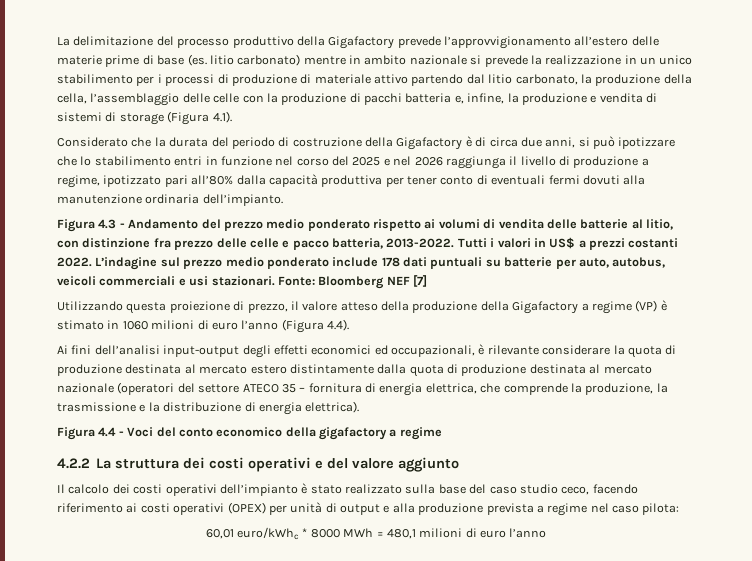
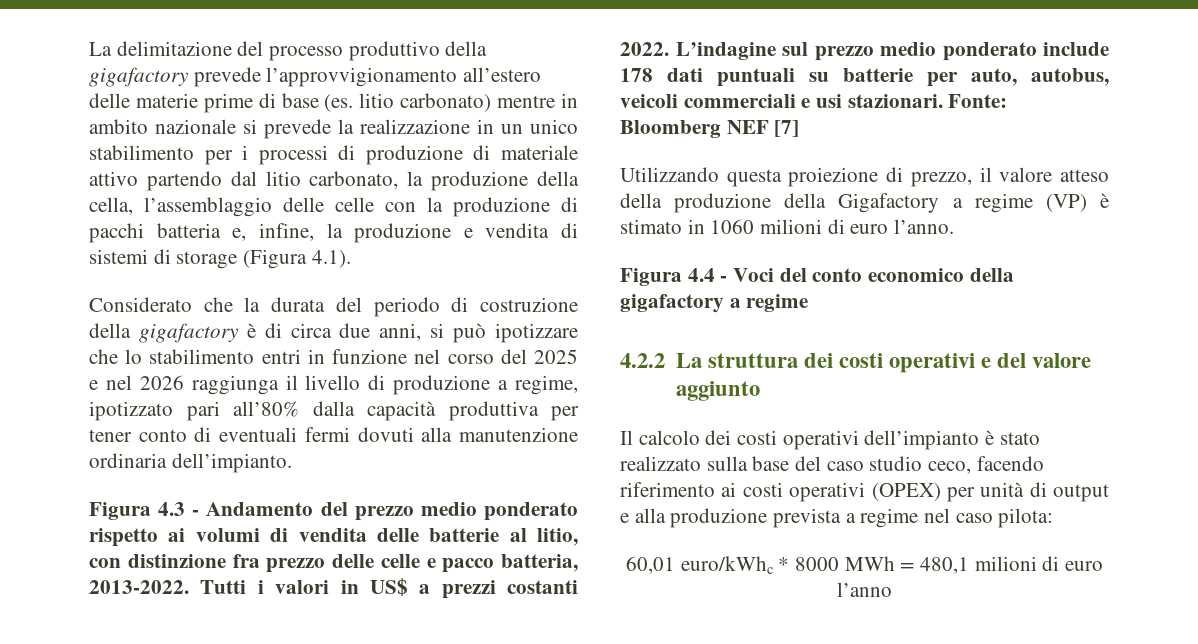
[328,36,395,49] Gigafactory -> [89,67,188,87] gigafactory
[396,137,463,150] Gigafactory -> [138,323,238,343] gigafactory
[241,319,349,333] [57,344,677,358] [57,364,652,377] [57,382,668,396] [57,401,360,415] l’anno (Figura 4.4). // Ai fini dell’analisi input-output degli effetti economici ed occupazionali, è rilevante considerare la quota di produzione destinata al mercato estero distintamente dalla quota di produzione destinata al mercato nazionale (operatori del settore ATECO 35 – fornitura di energia elettrica, che comprende la produzione, la trasmissione e la distribuzione di energia elettrica). -> [894,219,955,234] l’anno.

